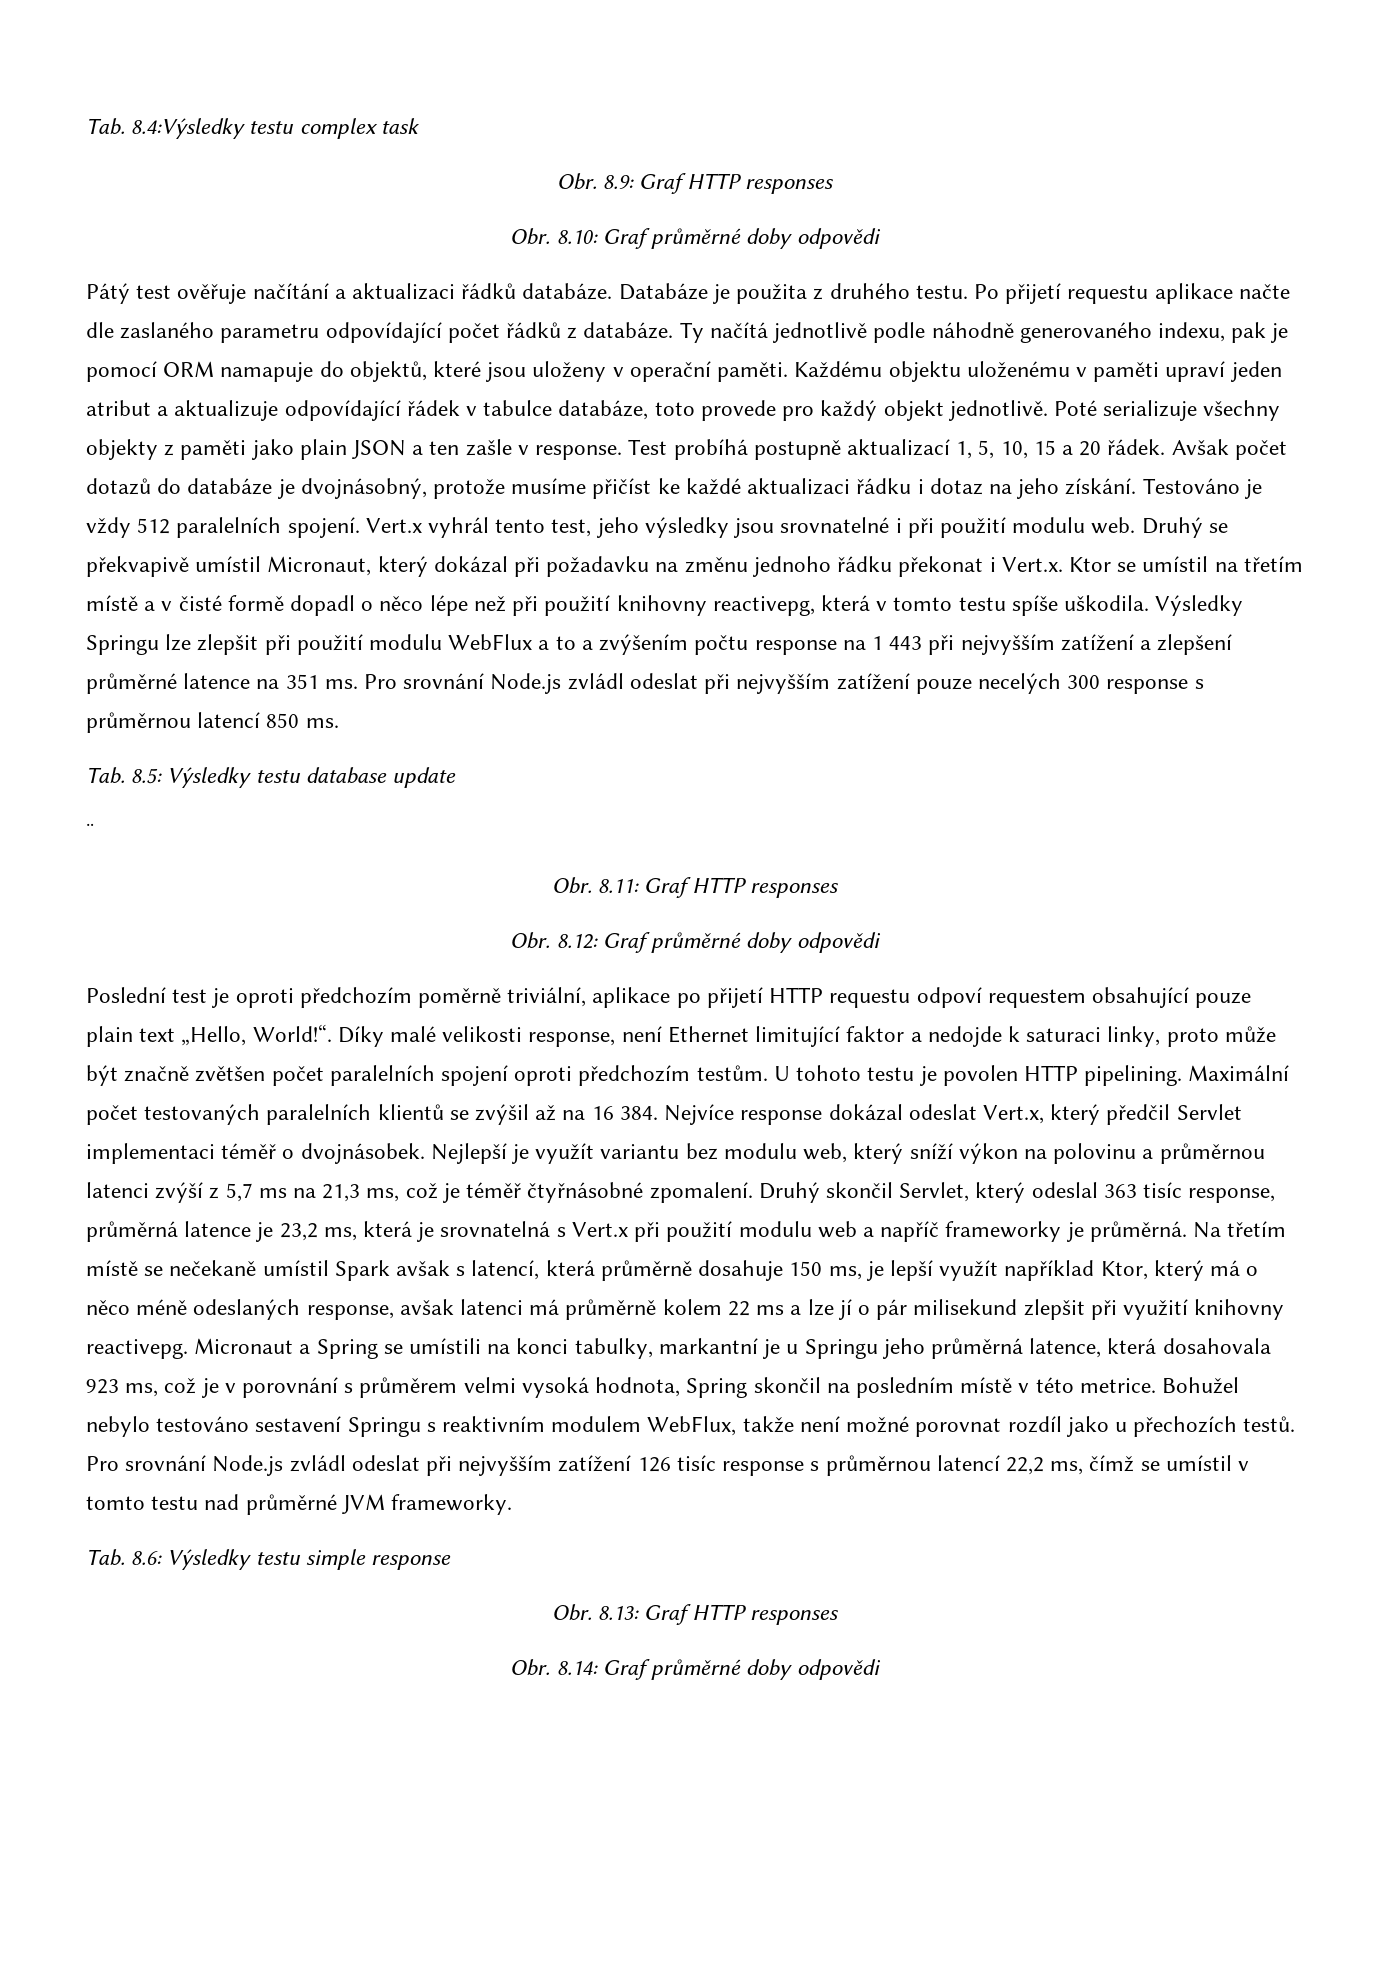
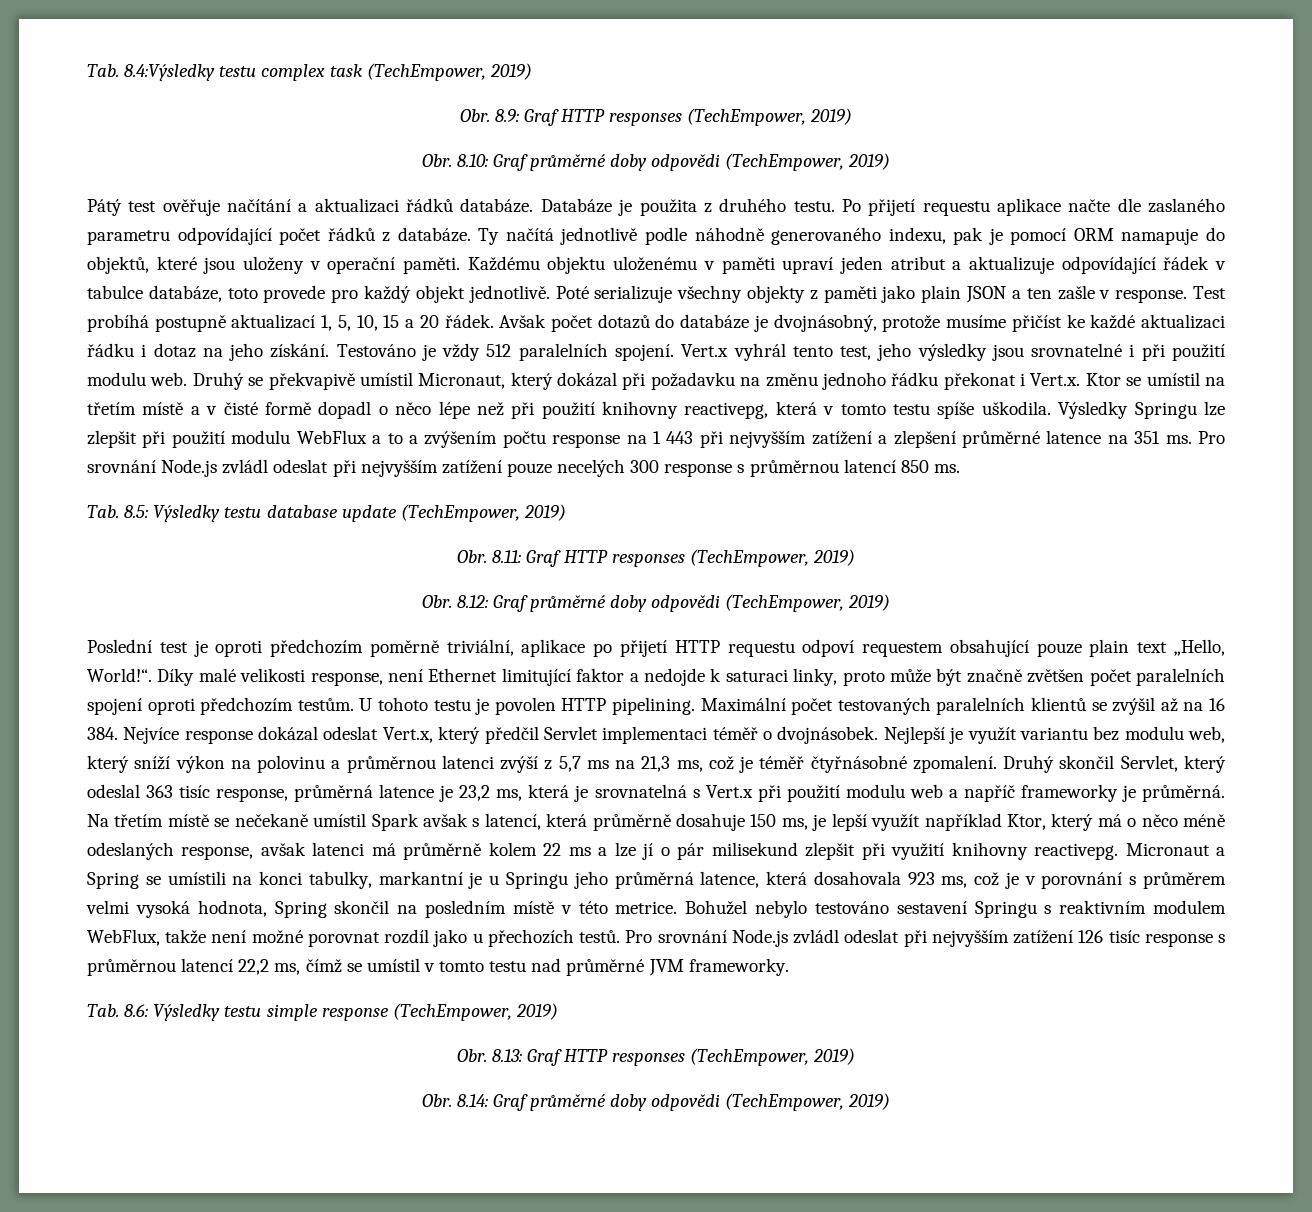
(420, 126) none -> [366,63,532,81] (TechEmpower, 2019)
(835, 186) none -> [687,108,853,126] (TechEmpower, 2019)
(881, 238) none -> [725,153,891,171] (TechEmpower, 2019)
[86,823,95,838] // ¨ -> [400,504,566,522] (TechEmpower, 2019)
(840, 890) none -> [689,549,855,567] (TechEmpower, 2019)
(881, 942) none -> [725,594,891,612] (TechEmpower, 2019)
(452, 1562) none -> [392,1003,558,1021] (TechEmpower, 2019)
(840, 1617) none -> [690,1048,856,1066] (TechEmpower, 2019)
(881, 1669) none -> [725,1093,891,1111] (TechEmpower, 2019)

